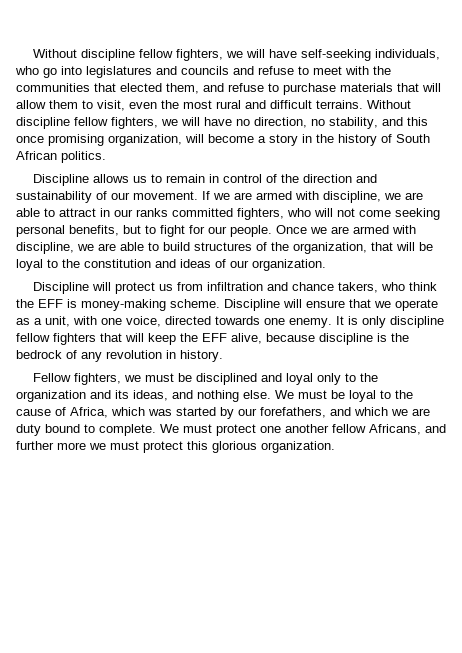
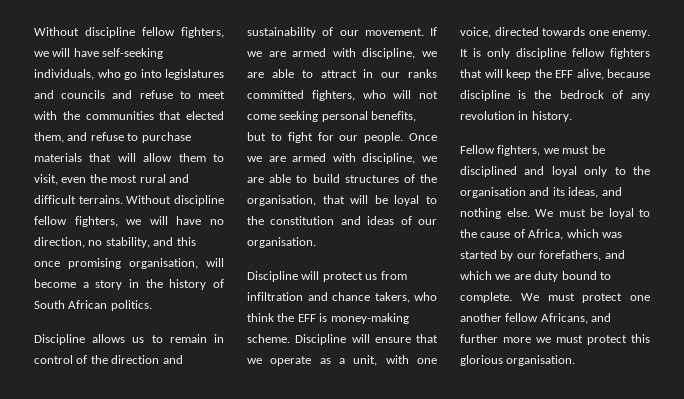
[108,134,182,146] organization, -> [129,258,198,269] organisation,
[293,242,367,254] organization, -> [247,195,316,206] organisation,
[252,259,326,271] organization. -> [247,237,316,248] organisation.
[16,390,86,402] organization -> [460,187,526,198] organisation
[261,441,335,453] organization. -> [506,355,576,366] organisation.

